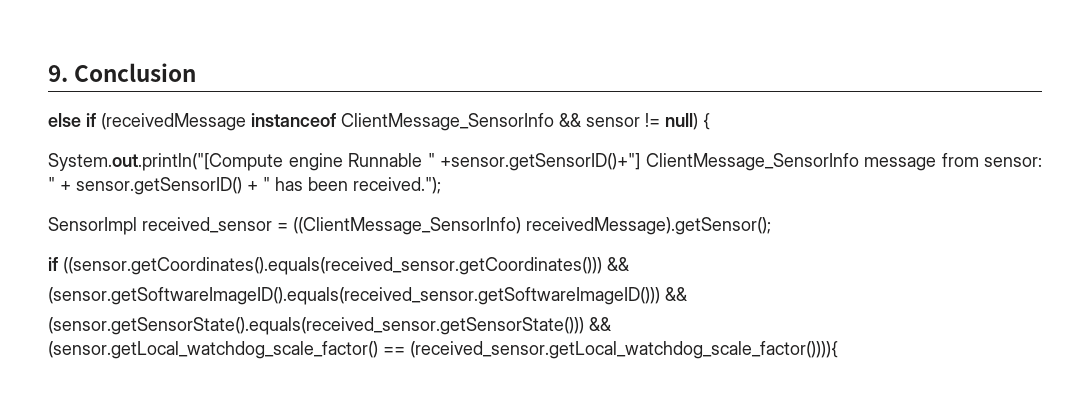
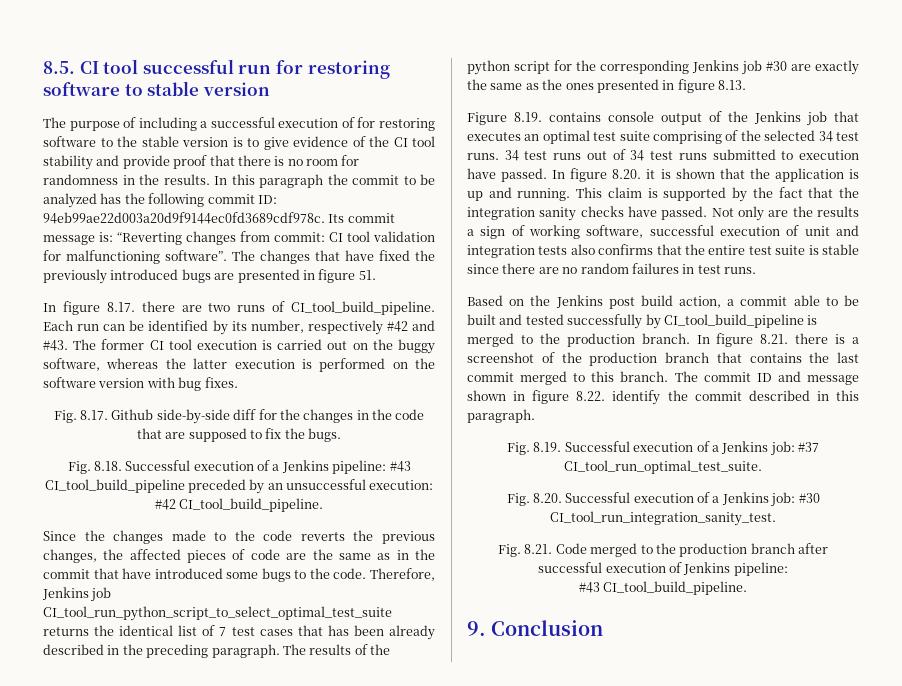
[48,63,197,82] [48,113,710,131] [48,153,1042,171] [48,177,441,195] [48,217,771,235] [48,257,629,275] [48,287,687,305] [48,317,611,335] [48,341,838,359] 9. Conclusion // else if (receivedMessage instanceof ClientMessage_SensorInfo && sensor != null) { // System.out.println("[Compute engine Runnable " +sensor.getSensorID()+"] ClientMessage_SensorInfo message from sensor: " + sensor.getSensorID() + " has been received."); // SensorImpl received_sensor = ((ClientMessage_SensorInfo) receivedMessage).getSensor(); // if ((sensor.getCoordinates().equals(received_sensor.getCoordinates())) && // (sensor.getSoftwareImageID().equals(received_sensor.getSoftwareImageID())) && // (sensor.getSensorState().equals(received_sensor.getSensorState())) && // (sensor.getLocal_watchdog_scale_factor() == (received_sensor.getLocal_watchdog_scale_factor()))){ -> [43,59,390,79] [43,81,270,96] [43,117,435,131] [43,136,435,150] [43,155,360,170] [43,174,435,188] [43,193,277,208] [43,212,395,224] [43,231,435,245] [43,250,435,264] [43,269,376,284] [43,301,435,315] [43,320,435,335] [43,339,436,354] [43,358,435,372] [43,377,238,391] [53,409,425,424] [136,428,342,442] [67,460,411,474] [44,479,434,494] [154,498,324,512] [43,530,435,544] [43,549,436,563] [43,568,435,582] [42,587,112,602] [43,606,392,621] [43,625,435,640] [43,644,390,658] [467,60,859,75] [467,79,746,93] [467,111,859,126] [467,130,859,144] [467,149,859,161] [467,168,859,182] [467,187,860,202] [467,206,859,221] [467,225,859,239] [467,244,859,258] [467,263,756,274] [467,295,859,309] [467,314,818,329] [467,333,859,347] [467,352,859,366] [467,371,859,385] [467,390,859,405] [467,409,535,423] [507,441,819,456] [564,460,762,474] [506,492,820,507] [550,511,776,526] [498,543,828,557] [538,562,788,576] [578,581,748,595] [467,620,604,636] 8.5. CI tool successful run for restoring software to stable version // The purpose of including a successful execution of for restoring software to the stable version is to give evidence of the CI tool stability and provide proof that there is no room for randomness in the results. In this paragraph the commit to be analyzed has the following commit ID: 94eb99ae22d003a20d9f9144ec0fd3689cdf978c. Its commit message is: “Reverting changes from commit: CI tool validation for malfunctioning software”. The changes that have fixed the previously introduced bugs are presented in figure 51. // In figure 8.17. there are two runs of CI_tool_build_pipeline. Each run can be identified by its number, respectively #42 and #43. The former CI tool execution is carried out on the buggy software, whereas the latter execution is performed on the software version with bug fixes. // Fig. 8.17. Github side-by-side diff for the changes in the code that are supposed to fix the bugs. // Fig. 8.18. Successful execution of a Jenkins pipeline: #43 CI_tool_build_pipeline preceded by an unsuccessful execution: #42 CI_tool_build_pipeline. // Since the changes made to the code reverts the previous changes, the affected pieces of code are the same as in the commit that have introduced some bugs to the code. Therefore, Jenkins job CI_tool_run_python_script_to_select_optimal_test_suite returns the identical list of 7 test cases that has been already described in the preceding paragraph. The results of the python script for the corresponding Jenkins job #30 are exactly the same as the ones presented in figure 8.13. // Figure 8.19. contains console output of the Jenkins job that executes an optimal test suite comprising of the selected 34 test runs. 34 test runs out of 34 test runs submitted to execution have passed. In figure 8.20. it is shown that the application is up and running. This claim is supported by the fact that the integration sanity checks have passed. Not only are the results a sign of working software, successful execution of unit and integration tests also confirms that the entire test suite is stable since there are no random failures in test runs. // Based on the Jenkins post build action, a commit able to be built and tested successfully by CI_tool_build_pipeline is merged to the production branch. In figure 8.21. there is a screenshot of the production branch that contains the last commit merged to this branch. The commit ID and message shown in figure 8.22. identify the commit described in this paragraph. // Fig. 8.19. Successful execution of a Jenkins job: #37 CI_tool_run_optimal_test_suite. // Fig. 8.20. Successful execution of a Jenkins job: #30 CI_tool_run_integration_sanity_test. // Fig. 8.21. Code merged to the production branch after successful execution of Jenkins pipeline: // #43 CI_tool_build_pipeline. // 9. Conclusion

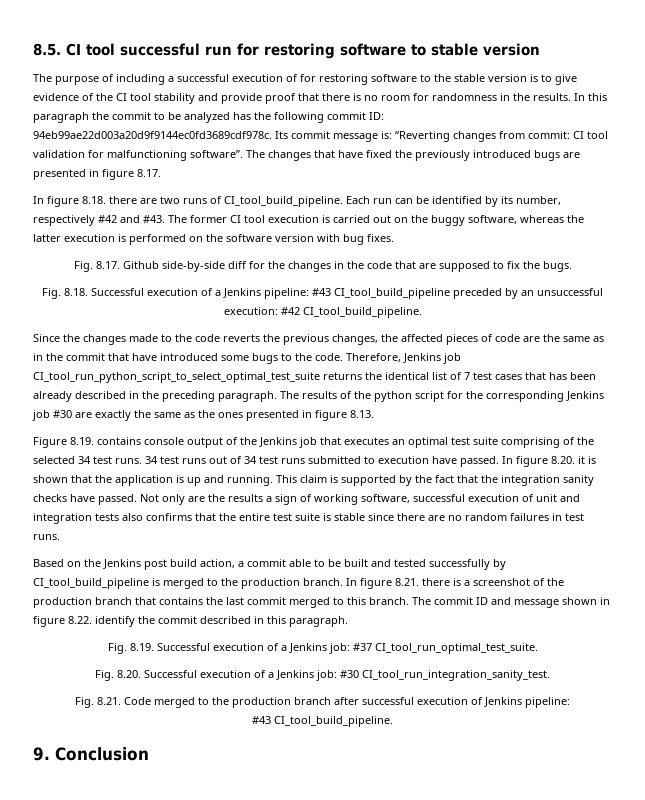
[358,270,376,280] [43,301,135,315] 51. // In figure 8.17. -> [137,169,161,177] [33,196,106,207] 8.17. // In figure 8.18.

